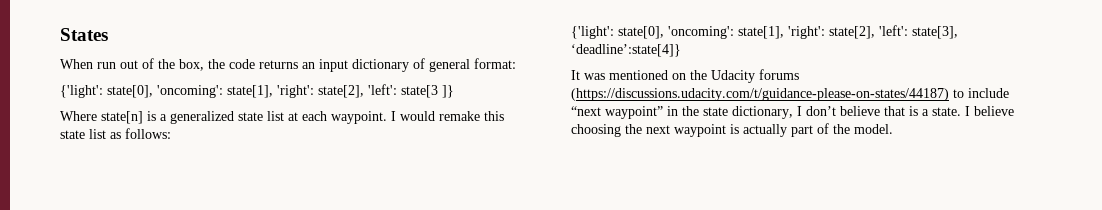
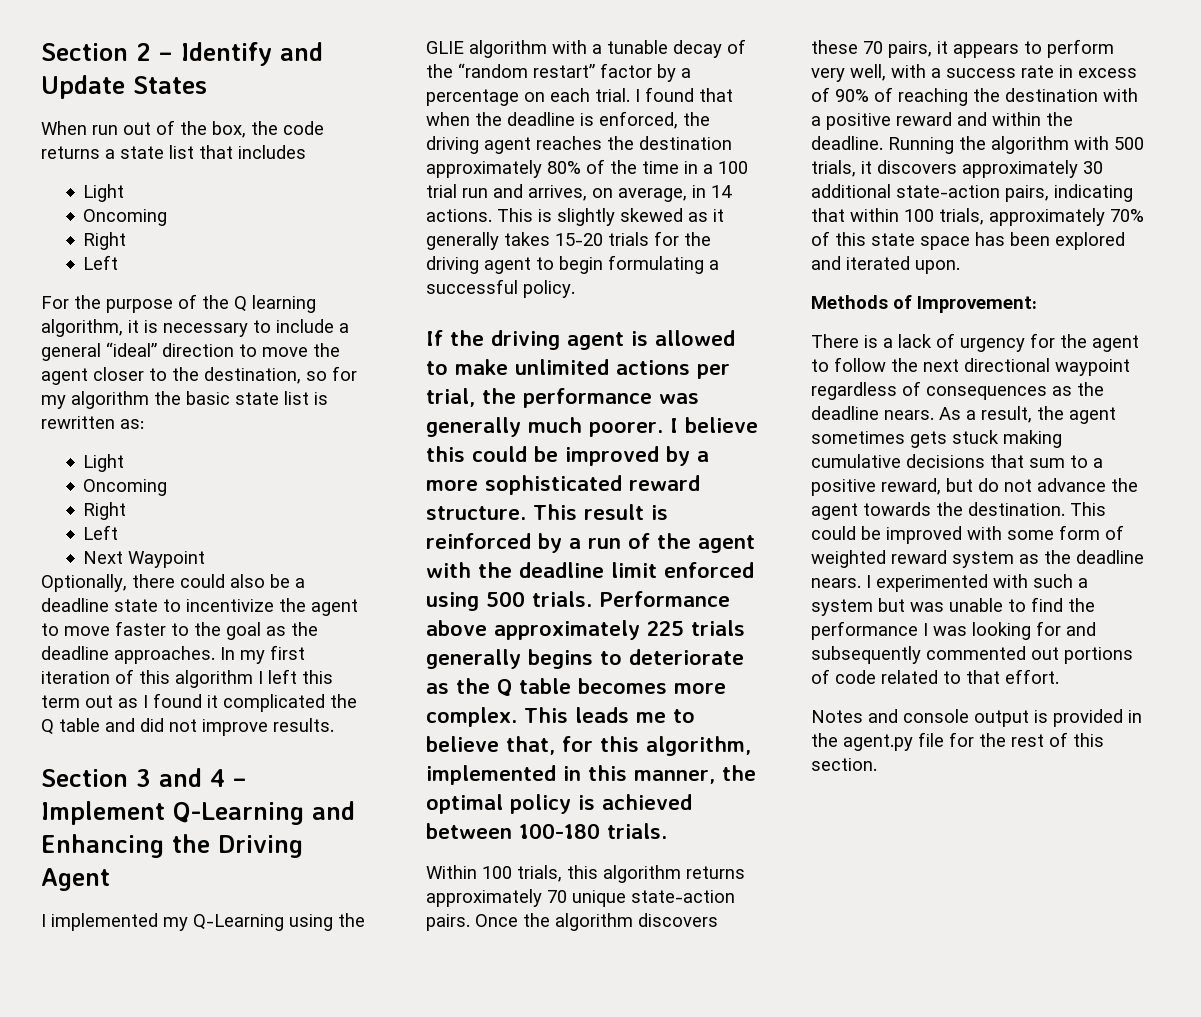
(60, 34) none -> [41,42,323,66] [41,75,125,99] Section 2 – Identify and Update
[302,58,516,72] [60,84,454,98] [60,111,504,124] [60,128,171,139] [571,25,958,39] [571,44,681,57] [571,69,799,83] [571,88,1009,101] [571,106,1014,119] [571,123,893,137] an input dictionary of general format: // {'light': state[0], 'oncoming': state[1], 'right': state[2], 'left': state[3 ]} // Where state[n] is a generalized state list at each waypoint. I would remake this state list as follows: // {'light': state[0], 'oncoming': state[1], 'right': state[2], 'left': state[3], ‘deadline’:state[4]} // It was mentioned on the Udacity forums (https://discussions.udacity.com/t/guidance-please-on-states/44187) to include “next waypoint” in the state dictionary, I don’t believe that is a state. I believe choosing the next waypoint is actually part of the model. -> [105,145,306,159] [83,184,125,202] [83,209,168,226] [83,232,127,250] [83,255,119,270] [41,294,316,313] [41,319,349,337] [41,342,340,361] [41,366,357,385] [41,391,328,409] [41,416,144,429] [83,454,125,472] [83,479,168,496] [83,502,127,520] [83,525,119,540] [83,551,206,568] [41,574,305,592] [41,598,358,616] [41,621,318,640] [41,645,305,664] [41,669,333,688] [41,693,357,712] [41,718,334,736] [41,768,247,787] [41,801,355,825] [41,834,303,858] [41,868,110,891] [41,913,365,931] [426,39,746,58] [426,63,691,82] [426,87,733,106] [426,111,710,129] [426,136,732,154] [426,159,748,178] [426,184,732,202] [426,208,724,226] [426,231,711,250] [426,255,719,274] [426,279,575,298] [426,330,735,350] [426,359,730,379] [426,388,699,408] [426,417,758,437] [426,446,709,466] [426,475,700,495] [426,504,668,520] [426,533,755,553] [426,562,754,578] [426,591,730,611] [426,620,745,640] [426,649,744,669] [426,678,726,697] [426,707,695,727] [426,736,751,756] [426,765,756,785] [426,794,692,814] [426,823,667,839] [426,865,745,883] [426,889,735,907] [426,913,718,931] [811,39,1114,58] [811,64,1137,82] [811,87,1138,106] [811,112,1073,130] [811,136,1144,154] [811,160,1103,178] [811,184,1133,202] [811,208,1144,226] [811,231,1125,250] [811,256,960,274] [811,295,1037,313] [811,333,1139,352] [811,357,1130,376] [811,381,1104,400] [811,406,1116,424] [811,430,1062,448] [811,454,1103,468] [811,478,1138,496] [811,502,1106,520] [811,525,1124,544] [811,550,1144,568] [811,574,1088,592] [811,597,1095,616] [811,621,1096,640] [811,646,1133,664] [811,669,1059,684] [811,709,1142,727] [811,732,1104,751] [811,758,877,771] a state list that includes // Light // Oncoming // Right // Left // For the purpose of the Q learning algorithm, it is necessary to include a general “ideal” direction to move the agent closer to the destination, so for my algorithm the basic state list is rewritten as: // Light // Oncoming // Right // Left // Next Waypoint // Optionally, there could also be a deadline state to incentivize the agent to move faster to the goal as the deadline approaches. In my first iteration of this algorithm I left this term out as I found it complicated the Q table and did not improve results. // Section 3 and 4 – Implement Q-Learning and Enhancing the Driving Agent // I implemented my Q-Learning using the GLIE algorithm with a tunable decay of the “random restart” factor by a percentage on each trial. I found that when the deadline is enforced, the driving agent reaches the destination approximately 80% of the time in a 100 trial run and arrives, on average, in 14 actions. This is slightly skewed as it generally takes 15-20 trials for the driving agent to begin formulating a successful policy. // If the driving agent is allowed to make unlimited actions per trial, the performance was generally much poorer. I believe this could be improved by a more sophisticated reward structure. This result is reinforced by a run of the agent with the deadline limit enforced using 500 trials. Performance above approximately 225 trials generally begins to deteriorate as the Q table becomes more complex. This leads me to believe that, for this algorithm, implemented in this manner, the optimal policy is achieved between 100-180 trials. // Within 100 trials, this algorithm returns approximately 70 unique state-action pairs. Once the algorithm discovers these 70 pairs, it appears to perform very well, with a success rate in excess of 90% of reaching the destination with a positive reward and within the deadline. Running the algorithm with 500 trials, it discovers approximately 30 additional state-action pairs, indicating that within 100 trials, approximately 70% of this state space has been explored and iterated upon. // Methods of Improvement: // There is a lack of urgency for the agent to follow the next directional waypoint regardless of consequences as the deadline nears. As a result, the agent sometimes gets stuck making cumulative decisions that sum to a positive reward, but do not advance the agent towards the destination. This could be improved with some form of weighted reward system as the deadline nears. I experimented with such a system but was unable to find the performance I was looking for and subsequently commented out portions of code related to that effort. // Notes and console output is provided in the agent.py file for the rest of this section.

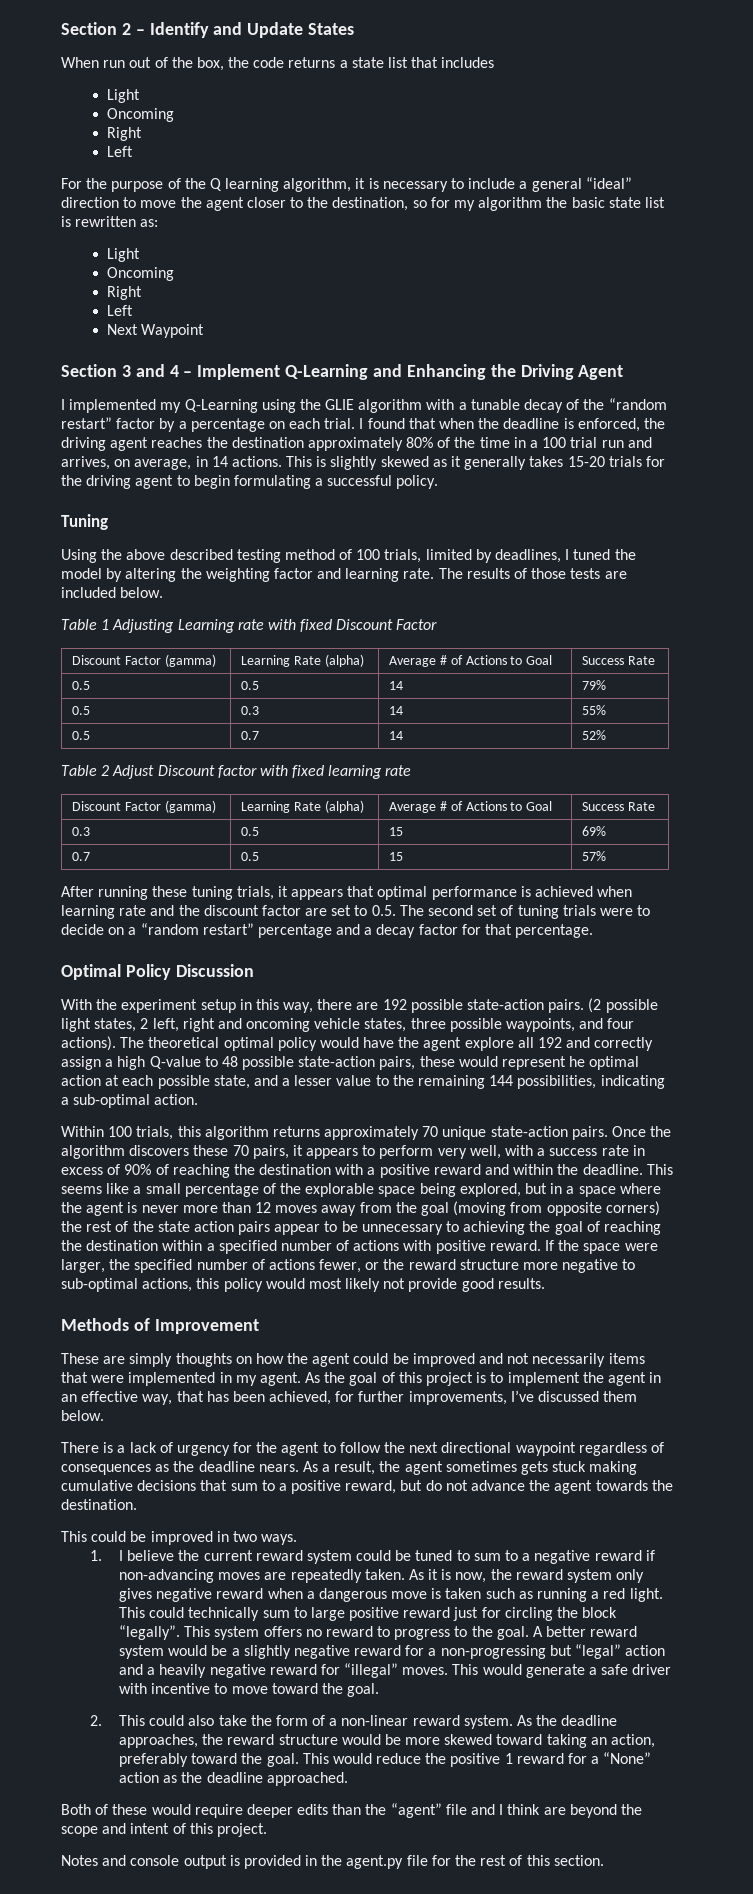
[41,574,305,592] [41,598,358,616] [41,621,318,640] [41,645,305,664] [41,669,333,688] [41,693,357,712] [41,718,334,736] // Optionally, there could also be a deadline state to incentivize the agent to move faster to the goal as the deadline approaches. In my first iteration of this algorithm I left this term out as I found it complicated the Q table and did not improve results. -> (205, 331) none
[426,330,735,350] [426,359,730,379] [426,388,699,408] [426,417,758,437] [426,446,709,466] [426,475,700,495] [426,504,668,520] [426,533,755,553] [426,562,754,578] [426,591,730,611] [426,620,745,640] [426,649,744,669] [426,678,726,697] [426,707,695,727] [426,736,751,756] [426,765,756,785] [426,794,692,814] [426,823,667,839] If the driving agent is allowed to make unlimited actions per trial, the performance was generally much poorer. I believe this could be improved by a more sophisticated reward structure. This result is reinforced by a run of the agent with the deadline limit enforced using 500 trials. Performance above approximately 225 trials generally begins to deteriorate as the Q table becomes more complex. This leads me to believe that, for this algorithm, implemented in this manner, the optimal policy is achieved between 100-180 trials. -> [61,514,108,530] [61,549,636,563] [61,568,627,582] [61,587,164,598] [61,619,438,633] [72,654,216,667] [241,654,364,667] [389,655,553,667] [582,656,656,665] [72,681,91,690] [241,681,260,690] [389,681,404,690] [582,680,607,690] [72,706,91,715] [241,706,260,715] [389,706,404,715] [582,705,607,715] [72,731,91,740] [241,731,260,740] [389,731,404,740] [582,730,607,740] [61,765,412,779] [72,800,216,813] [241,800,364,813] [389,801,553,813] [582,802,656,811] [72,827,91,836] [241,827,260,836] [389,827,404,836] [582,826,607,836] [72,852,91,861] [241,852,260,861] [389,852,404,861] [582,851,607,861] [61,886,633,900] [61,905,651,919] [61,923,594,938] [61,964,254,980] [61,998,658,1013] [61,1018,635,1032] [61,1036,654,1051] [61,1056,640,1070] [61,1075,665,1089] [61,1094,199,1108] Tuning // Using the above described testing method of 100 trials, limited by deadlines, I tuned the model by altering the weighting factor and learning rate. The results of those tests are included below. // Table 1 Adjusting Learning rate with fixed Discount Factor // Discount Factor (gamma) | Learning Rate (alpha) | Average # of Actions to Goal | Success Rate // 0.5 | 0.5 | 14 | 79% // 0.5 | 0.3 | 14 | 55% // 0.5 | 0.7 | 14 | 52% // Table 2 Adjust Discount factor with fixed learning rate // Discount Factor (gamma) | Learning Rate (alpha) | Average # of Actions to Goal | Success Rate // 0.3 | 0.5 | 15 | 69% // 0.7 | 0.5 | 15 | 57% // After running these tuning trials, it appears that optimal performance is achieved when learning rate and the discount factor are set to 0.5. The second set of tuning trials were to decide on a “random restart” percentage and a decay factor for that percentage. // Optimal Policy Discussion // With the experiment setup in this way, there are 192 possible state-action pairs. (2 possible light states, 2 left, right and oncoming vehicle states, three possible waypoints, and four actions). The theoretical optimal policy would have the agent explore all 192 and correctly assign a high Q-value to 48 possible state-action pairs, these would represent he optimal action at each possible state, and a lesser value to the remaining 144 possibilities, indicating a sub-optimal action.
[888,136,1144,154] [811,160,1103,178] [811,184,1133,202] [811,208,1144,226] [811,231,1125,250] [811,256,960,274] [811,295,1037,313] Running the algorithm with 500 trials, it discovers approximately 30 additional state-action pairs, indicating that within 100 trials, approximately 70% of this state space has been explored and iterated upon. // Methods of Improvement: -> [646,1164,673,1175] [61,1183,661,1197] [61,1201,660,1216] [61,1221,661,1235] [61,1240,658,1254] [61,1259,636,1273] [61,1278,545,1292] [61,1318,259,1334] [61,1353,645,1367] [61,1372,662,1386] [61,1390,638,1405] [61,1410,104,1421] This seems like a small percentage of the explorable space being explored, but in a space where the agent is never more than 12 moves away from the goal (moving from opposite corners) the rest of the state action pairs appear to be unnecessary to achieving the goal of reaching the destination within a specified number of actions with positive reward. If the space were larger, the specified number of actions fewer, or the reward structure more negative to sub-optimal actions, this policy would most likely not provide good results. // Methods of Improvement // These are simply thoughts on how the agent could be improved and not necessarily items that were implemented in my agent. As the goal of this project is to implement the agent in an effective way, that has been achieved, for further improvements, I’ve discussed them below.
(1065, 509) none -> (137, 1504) //
[967,525,1124,540] [811,550,1144,568] [811,574,1088,592] [811,597,1095,616] [811,621,1096,640] [811,646,1133,664] [811,669,1059,684] with some form of weighted reward system as the deadline nears. I experimented with such a system but was unable to find the performance I was looking for and subsequently commented out portions of code related to that effort. -> [216,1531,298,1545] [89,1550,655,1564] [118,1569,645,1583] [118,1588,663,1602] [118,1607,618,1621] [118,1625,638,1640] [118,1644,666,1659] [118,1663,672,1678] [118,1683,380,1697] [89,1715,618,1729] [118,1734,655,1748] [118,1752,652,1767] [118,1772,348,1786] [61,1803,642,1818] [61,1823,267,1837] in two ways. // 1. I believe the current reward system could be tuned to sum to a negative reward if non-advancing moves are repeatedly taken. As it is now, the reward system only gives negative reward when a dangerous move is taken such as running a red light. This could technically sum to large positive reward just for circling the block “legally”. This system offers no reward to progress to the goal. A better reward system would be a slightly negative reward for a non-progressing but “legal” action and a heavily negative reward for “illegal” moves. This would generate a safe driver with incentive to move toward the goal. // 2. This could also take the form of a non-linear reward system. As the deadline approaches, the reward structure would be more skewed toward taking an action, preferably toward the goal. This would reduce the positive 1 reward for a “None” action as the deadline approached. // Both of these would require deeper edits than the “agent” file and I think are beyond the scope and intent of this project.

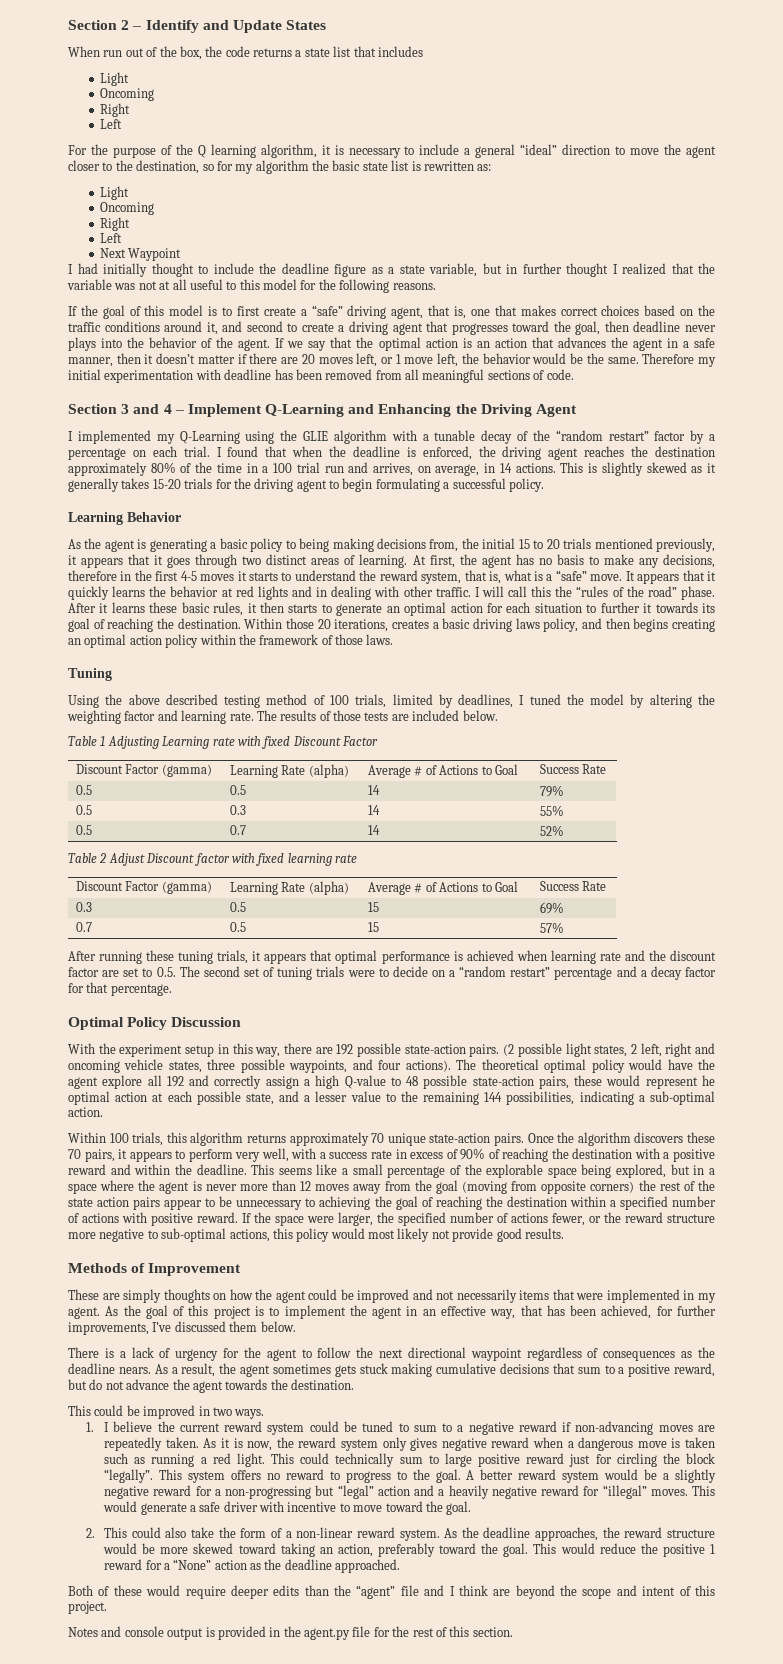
(205, 331) none -> [68,263,715,277] [67,279,436,293] [68,305,715,319] [68,321,716,335] [68,337,716,351] [68,353,717,367] [68,369,574,383] // I had initially thought to include the deadline figure as a state variable, but in further thought I realized that the variable was not at all useful to this model for the following reasons. // If the goal of this model is to first create a “safe” driving agent, that is, one that makes correct choices based on the traffic conditions around it, and second to create a driving agent that progresses toward the goal, then deadline never plays into the behavior of the agent. If we say that the optimal action is an action that advances the agent in a safe manner, then it doesn’t matter if there are 20 moves left, or 1 move left, the behavior would be the same. Therefore my initial experimentation with deadline has been removed from all meaningful sections of code.
(439, 482) none -> [68,512,181,525] [68,538,715,552] [68,554,715,568] [68,570,716,584] [68,586,715,600] [68,602,716,616] [68,618,715,632] [68,634,394,648] // Learning Behavior // As the agent is generating a basic policy to being making decisions from, the initial 15 to 20 trials mentioned previously, it appears that it goes through two distinct areas of learning. At first, the agent has no basis to make any decisions, therefore in the first 4-5 moves it starts to understand the reward system, that is, what is a “safe” move. It appears that it quickly learns the behavior at red lights and in dealing with other traffic. I will call this the “rules of the road” phase. After it learns these basic rules, it then starts to generate an optimal action for each situation to further it towards its goal of reaching the destination. Within those 20 iterations, creates a basic driving laws policy, and then begins creating an optimal action policy within the framework of those laws.

